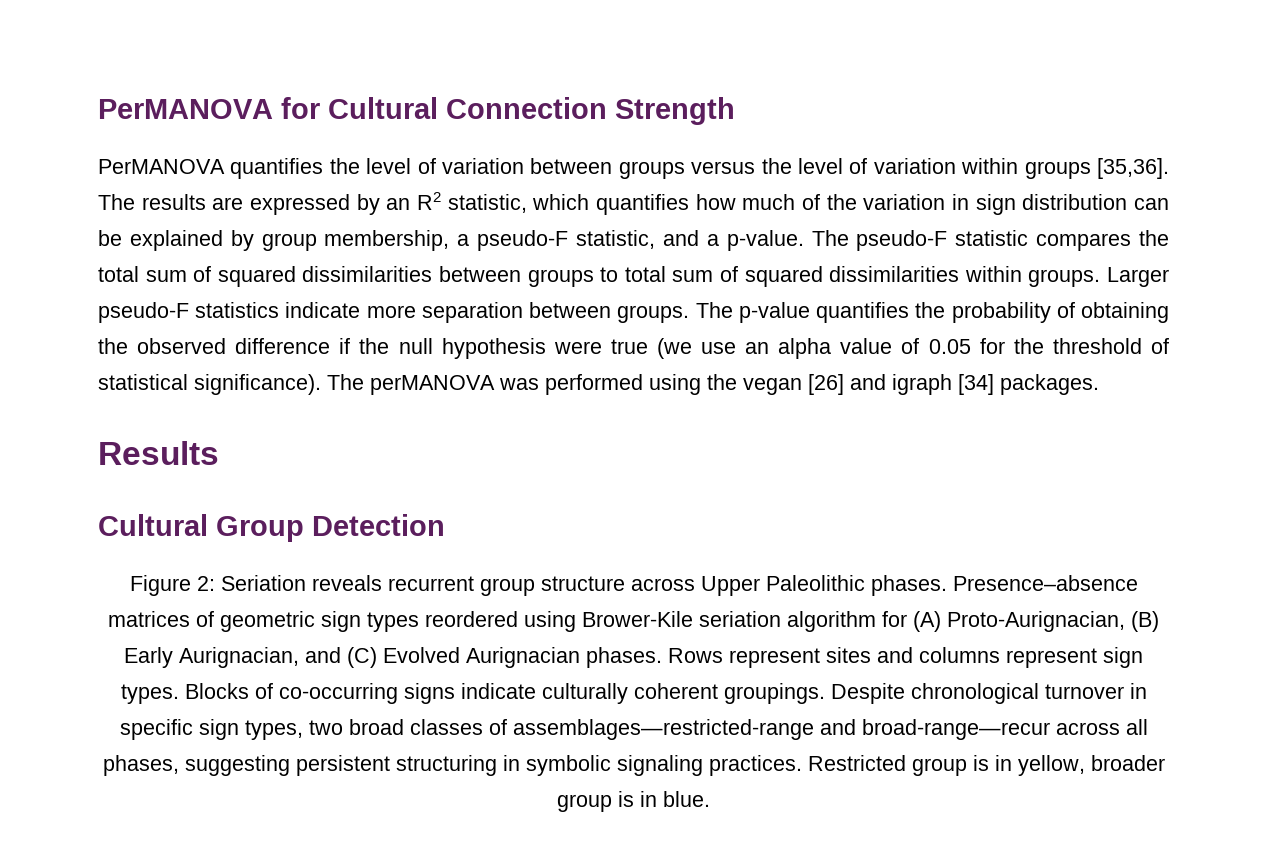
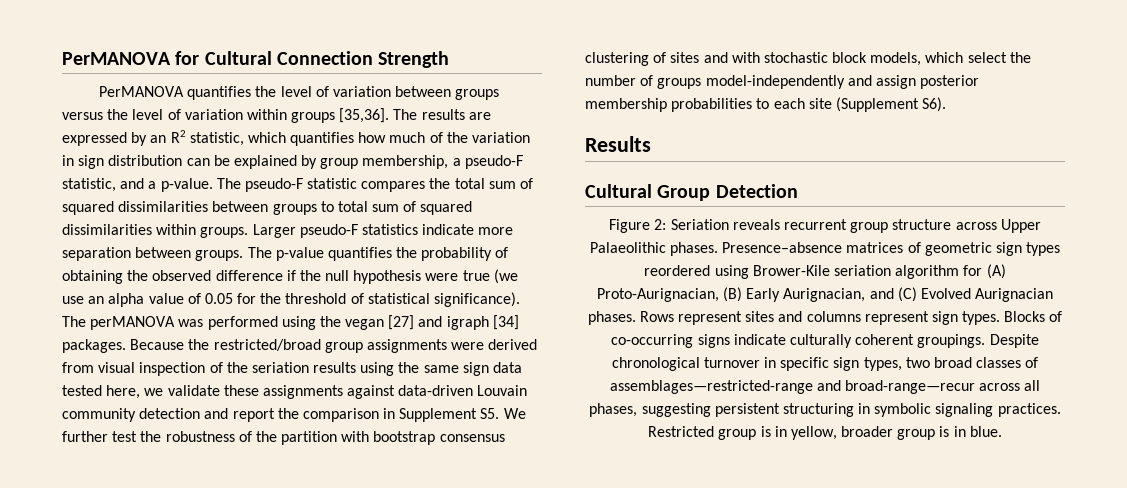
[808,374,844,395] [26] -> [388,315,415,330] [27]
(1099, 384) none -> [130,339,538,353] [62,362,523,376] [62,385,528,399] [62,408,526,422] [62,431,505,445] [585,52,1031,66] [585,75,980,89] [585,97,947,112] Because the restricted/broad group assignments were derived from visual inspection of the seriation results using the same sign data tested here, we validate these assignments against data-driven Louvain community detection and report the comparison in Supplement S5. We further test the robustness of the partition with bootstrap consensus clustering of sites and with stochastic block models, which select the number of groups model-independently and assign posterior membership probabilities to each site (Supplement S6).
[765,575,865,591] Paleolithic -> [589,242,666,253] Palaeolithic

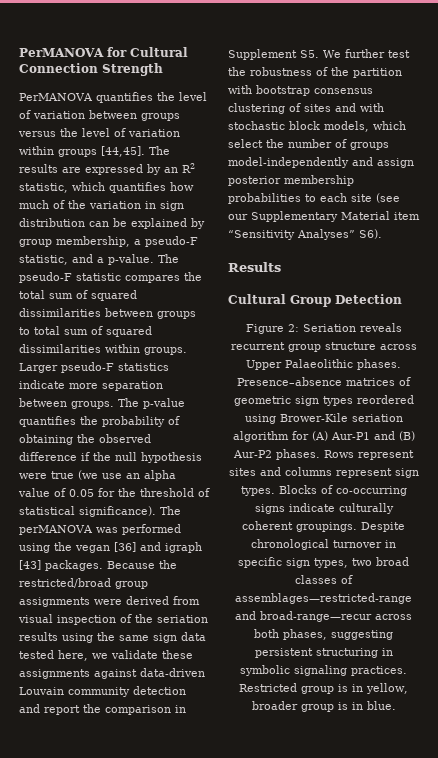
[339,108,390,123] [35,36]. -> [101,146,145,157] [44,45].
[388,315,415,330] [27] -> [114,542,136,552] [36]
[492,315,519,330] [34] -> [19,560,41,570] [43]
[835,97,919,112] (Supplement -> [376,193,400,203] [228,211,420,222] [228,229,355,240] (see our Supplementary Material item “Sensitivity Analyses”
[596,287,1054,302] Proto-Aurignacian, (B) Early Aurignacian, and (C) Evolved Aurignacian -> [330,431,415,441] [233,450,272,458] Aur-P1 and (B) Aur-P2
[1024,380,1041,391] all -> [254,629,279,638] both

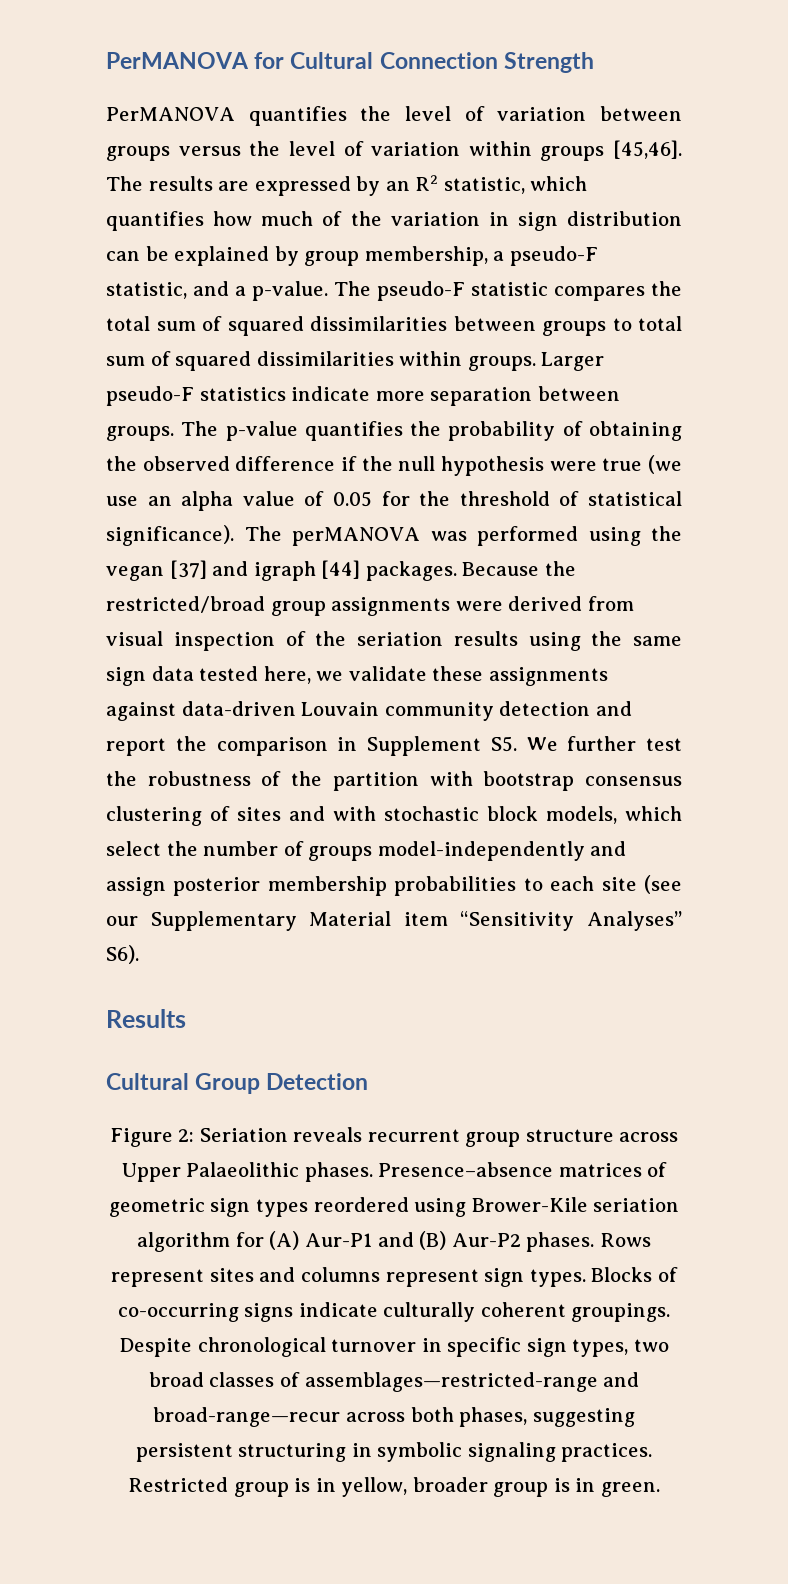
[101,146,145,157] [44,45]. -> [613,140,682,159] [45,46].
[114,542,136,552] [36] -> [169,560,207,579] [37]
[19,560,41,570] [43] -> [321,560,361,579] [44]
[366,701,396,710] blue. -> [600,1482,660,1497] green.

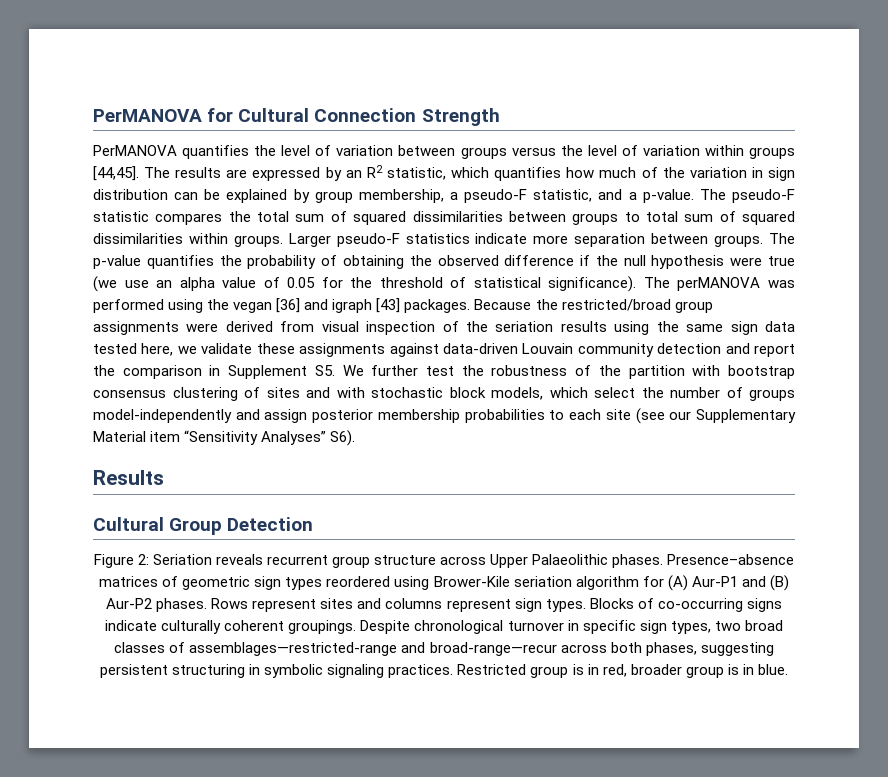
[613,140,682,159] [45,46]. -> [93,166,139,181] [44,45].
[169,560,207,579] [37] -> [276,298,301,313] [36]
[321,560,361,579] [44] -> [376,298,401,313] [43]
[341,1477,408,1497] yellow, -> [602,664,627,677] red,
[600,1482,660,1497] green. -> [757,664,788,675] blue.

